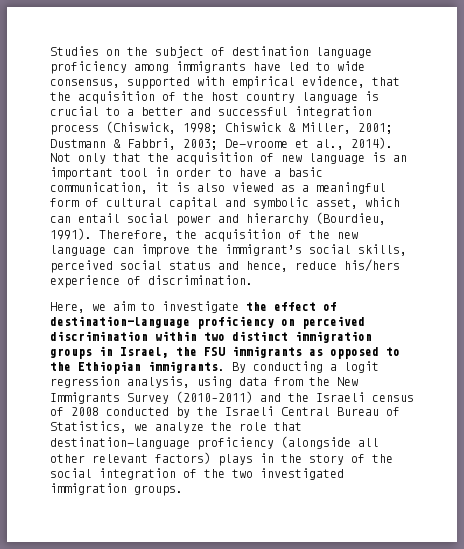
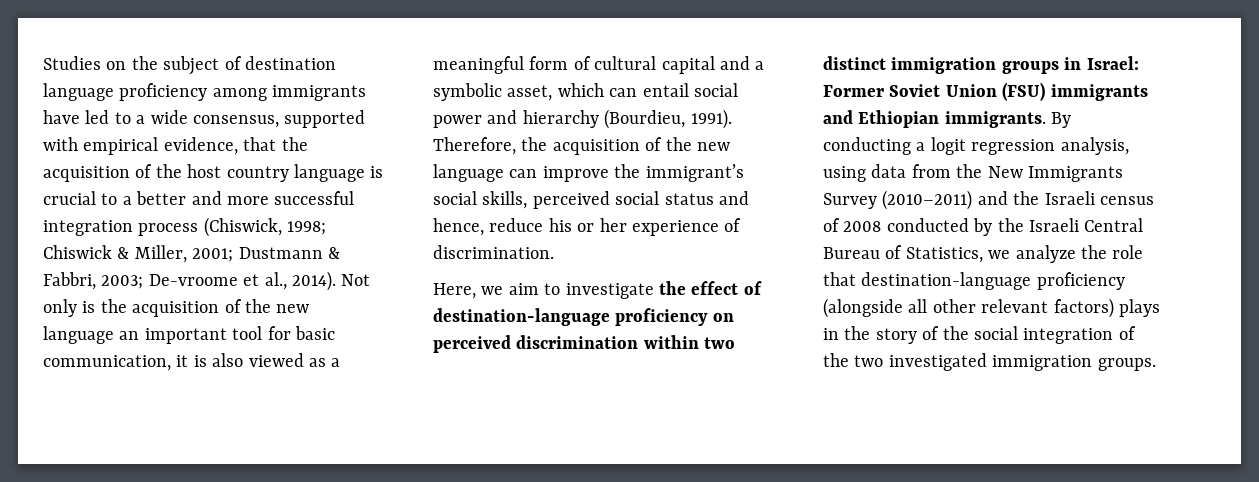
(330, 66) none -> [136,115,146,124] a
(211, 111) none -> [227,196,269,205] more
[113,152,386,165] that the acquisition of new language is -> [82,299,310,317] [43,326,114,344] is the acquisition of the new language
[155,167,281,177] in order to have a -> [267,326,291,340] for
(246, 202) none -> [755,61,765,70] a
[344,259,400,272] his/hers -> [548,218,627,232] his or her
[120,346,400,359] [50,362,71,371] Israel, the FSU immigrants as opposed to the -> [1086,56,1139,70] [823,82,1148,101] [823,110,853,124] Israel: Former Soviet Union (FSU) immigrants and

